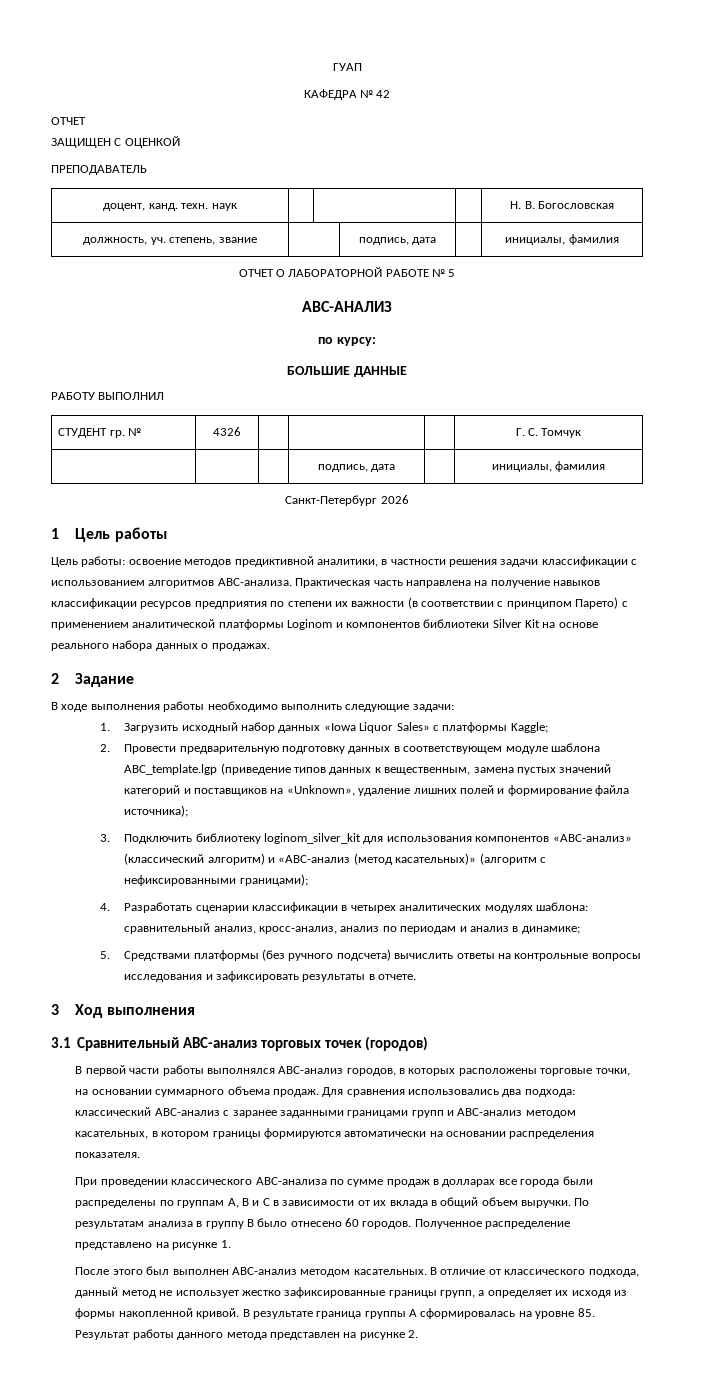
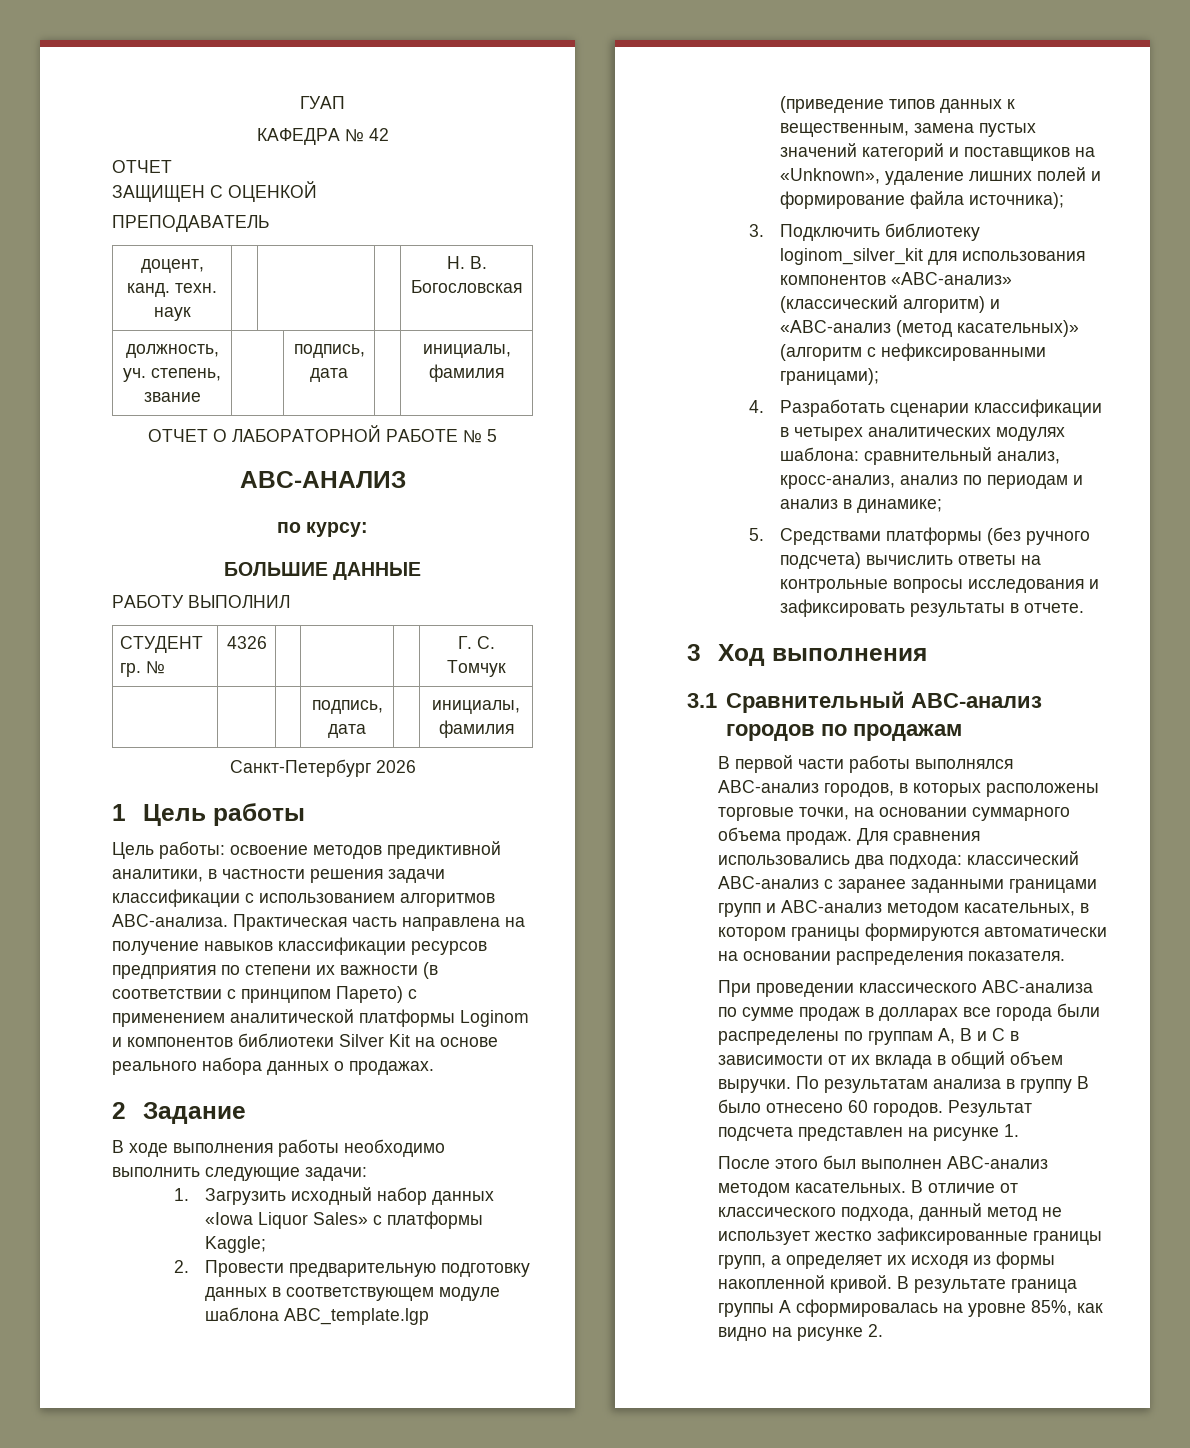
[261,1036,428,1051] торговых точек (городов) -> [725,724,962,741] городов по продажам
[414,1219,571,1229] [75,1242,153,1250] Полученное распределение представлено -> [948,1100,1033,1117] [718,1127,904,1141] Результат подсчета представлен
[577,1308,595,1317] [75,1329,340,1340] 85. Результат работы данного метода представлен -> [1031,1300,1104,1316] [718,1327,768,1341] 85%, как видно

